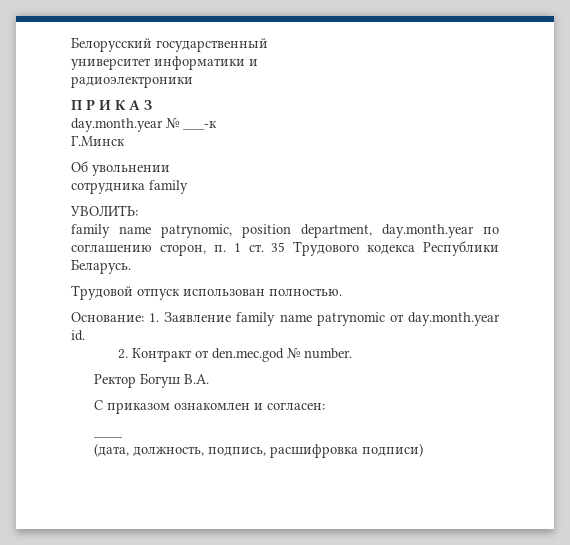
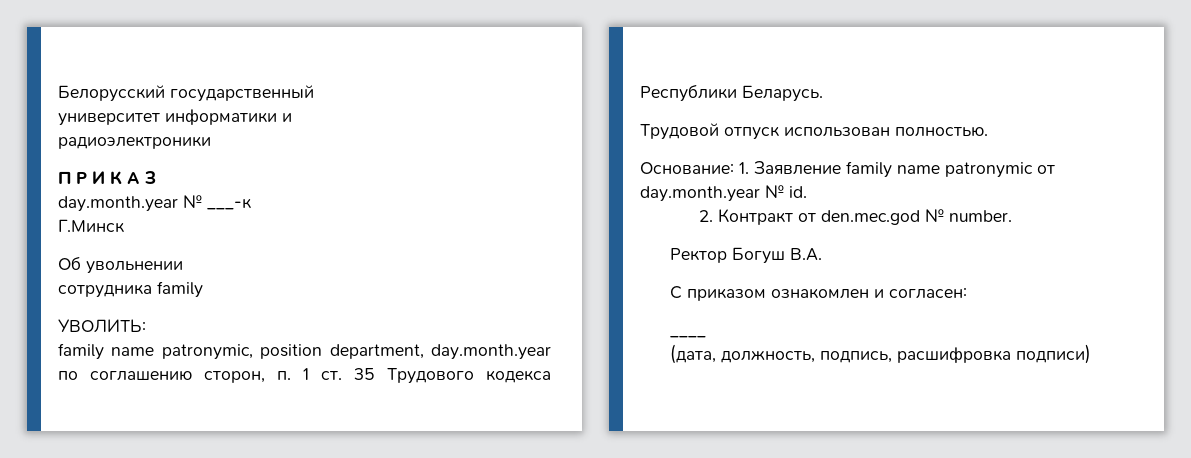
[161,224,232,238] patrynomic, -> [161,344,253,360] patronymic,
[316,312,385,326] patrynomic -> [945,162,1033,178] patronymic
(500, 319) none -> [765,185,784,198] №

